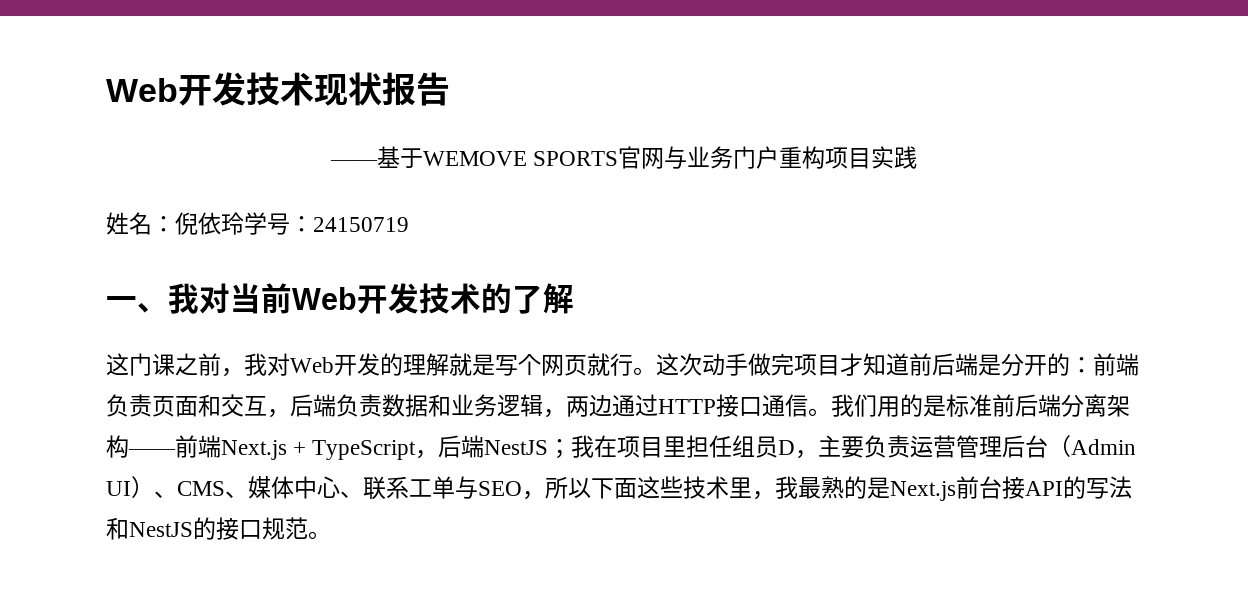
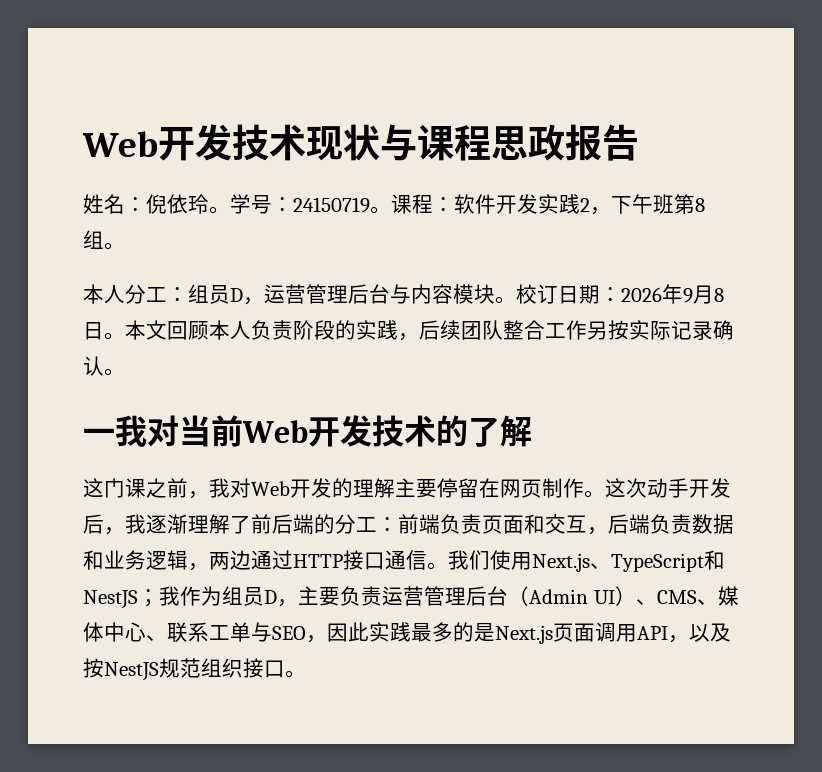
(382, 89) none -> [380,124,565,161] 与课程思政
[329,146,918,169] // ——基于WEMOVE SPORTS官网与业务门户重构项目实践 -> (639, 142) none
(244, 223) none -> [209,206,230,214] 。
(409, 224) none -> [370,194,705,215] [83,230,125,250] [83,284,724,305] [83,320,734,341] [83,356,125,376] 。课程：软件开发实践2，下午班第8组。 // 本人分工：组员D，运营管理后台与内容模块。校订日期：2026年9月8日。本文回顾本人负责阶段的实践，后续团队整合工作另按实际记录确认。
[137,303,168,313] 、 -> (115, 435) none
[449,353,1070,376] 就是写个网页就行。这次动手做完项目才知道前后端是分开的 -> [395,478,731,498] [83,514,377,535] 主要停留在网页制作。这次动手开发后，我逐渐理解了前后端的分工
[877,394,1130,417] [106,435,733,460] 用的是标准前后端分离架构——前端Next.js + TypeScript，后端NestJS；我在项目里担任 -> [490,550,725,572] [83,586,222,609] 使用Next.js、TypeScript和NestJS；我作为
[545,476,1132,501] [106,517,308,540] 所以下面这些技术里，我最熟的是Next.js前台接API的写法和NestJS的接口规范 -> [327,622,731,644] [83,658,285,681] 因此实践最多的是Next.js页面调用API，以及按NestJS规范组织接口

